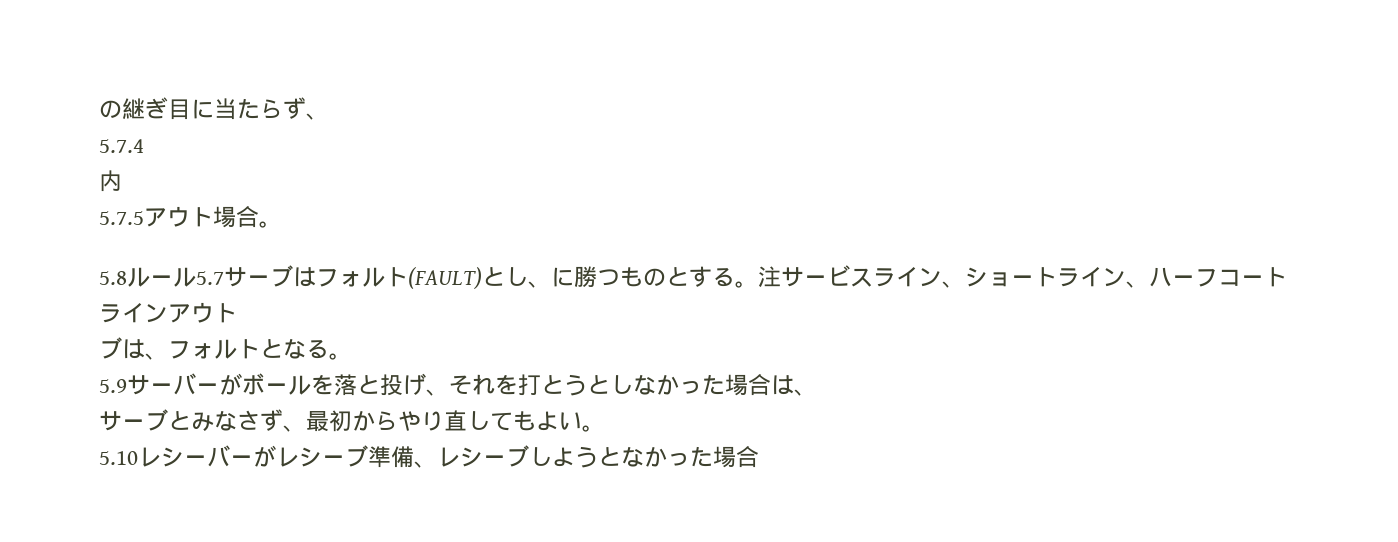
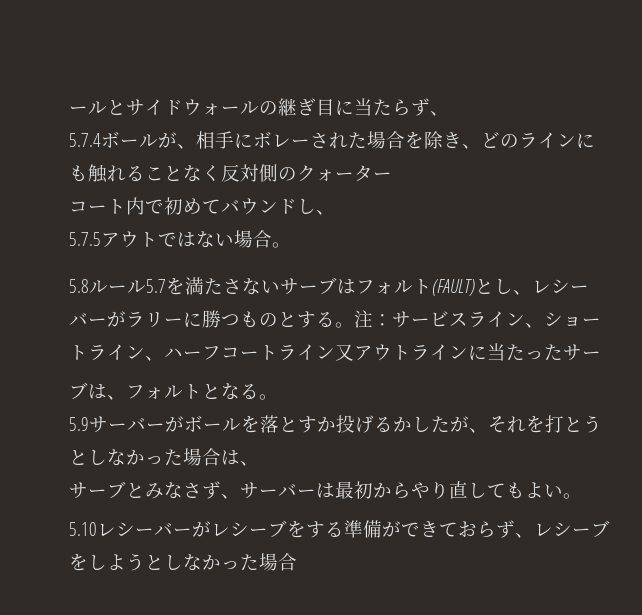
(99, 109) none -> [69,99,259,116] ールとサイドウォール
[99,170,122,192] // 内 -> [101,131,595,149] [69,164,392,183] [69,197,335,215] ボールが、相手にボレーされた場合を除き、どのラインにも触れることなく反対側のクォーター // コート内で初めてバウンドし、
(213, 217) none -> [158,231,234,248] ではない
(224, 278) none -> [166,277,280,295] を満たさない
(551, 284) none -> [532,279,589,293] [69,311,183,328] レシーバーがラリー
(781, 277) none -> [373,314,392,326] ：
[168,302,237,323] アウト -> [335,343,601,361] 又アウトラインに当たったサー
[380,373,426,396] 投げ -> [298,415,469,433] すか投げるかしたが
(306, 428) none -> [240,482,335,499] サーバーは
[368,446,414,468] 準備 -> [287,520,515,538] をする準備ができておらず
(529, 456) none -> [69,553,88,571] を
(621, 456) none -> [164,554,183,570] し

